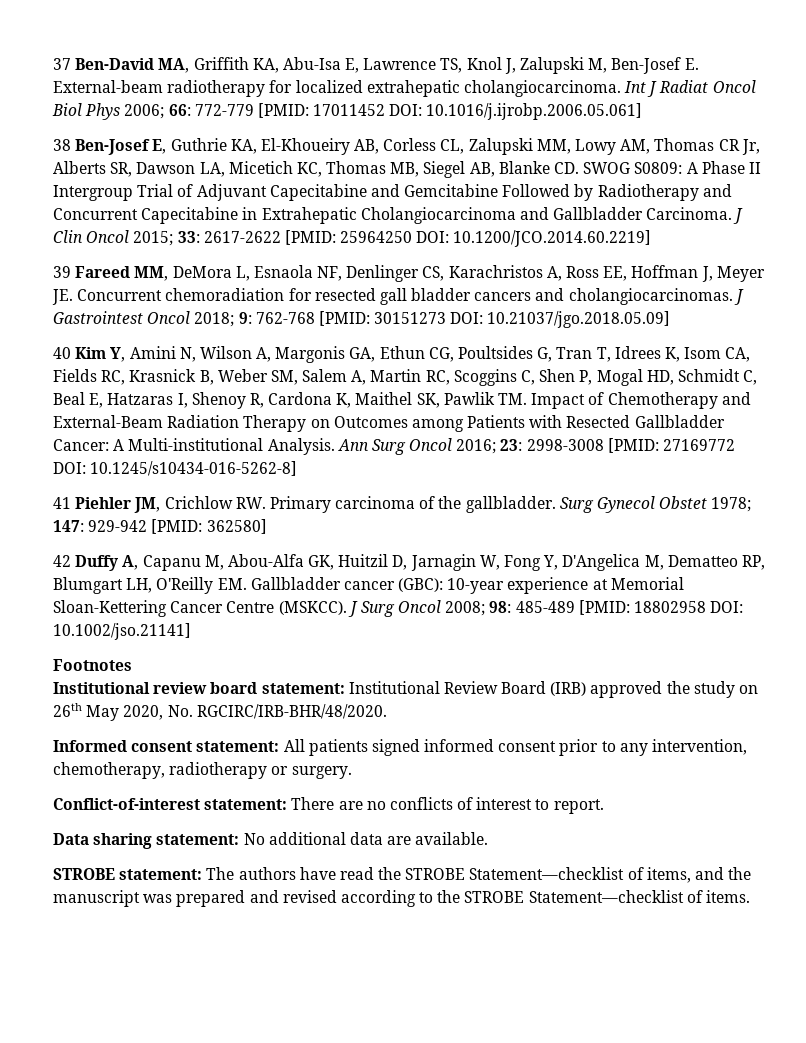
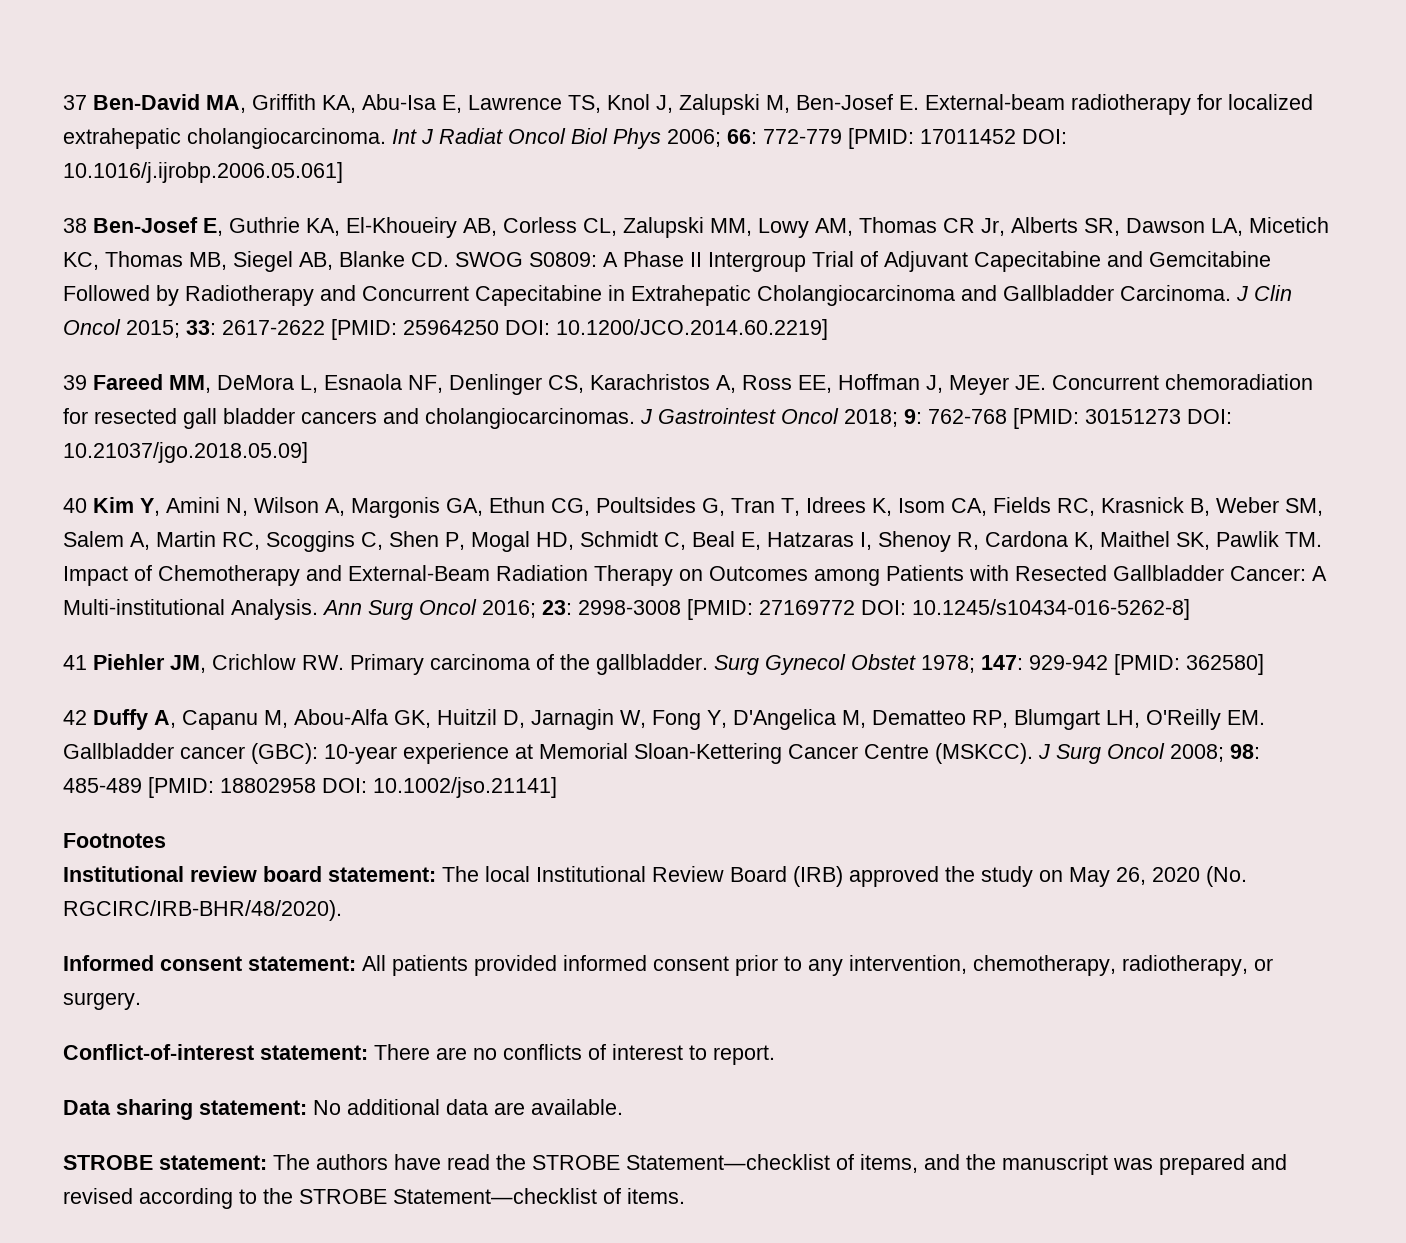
(345, 688) none -> [442,866,530,882] The local
[53,703,387,721] 26th May 2020, No. RGCIRC/IRB-BHR/48/2020. -> [1069,866,1247,887] [63,900,342,921] May 26, 2020 (No. RGCIRC/IRB-BHR/48/2020).
[371,739,420,756] signed -> [474,955,557,976] provided
[169,762,268,779] radiotherapy -> [1122,955,1248,976] radiotherapy,

